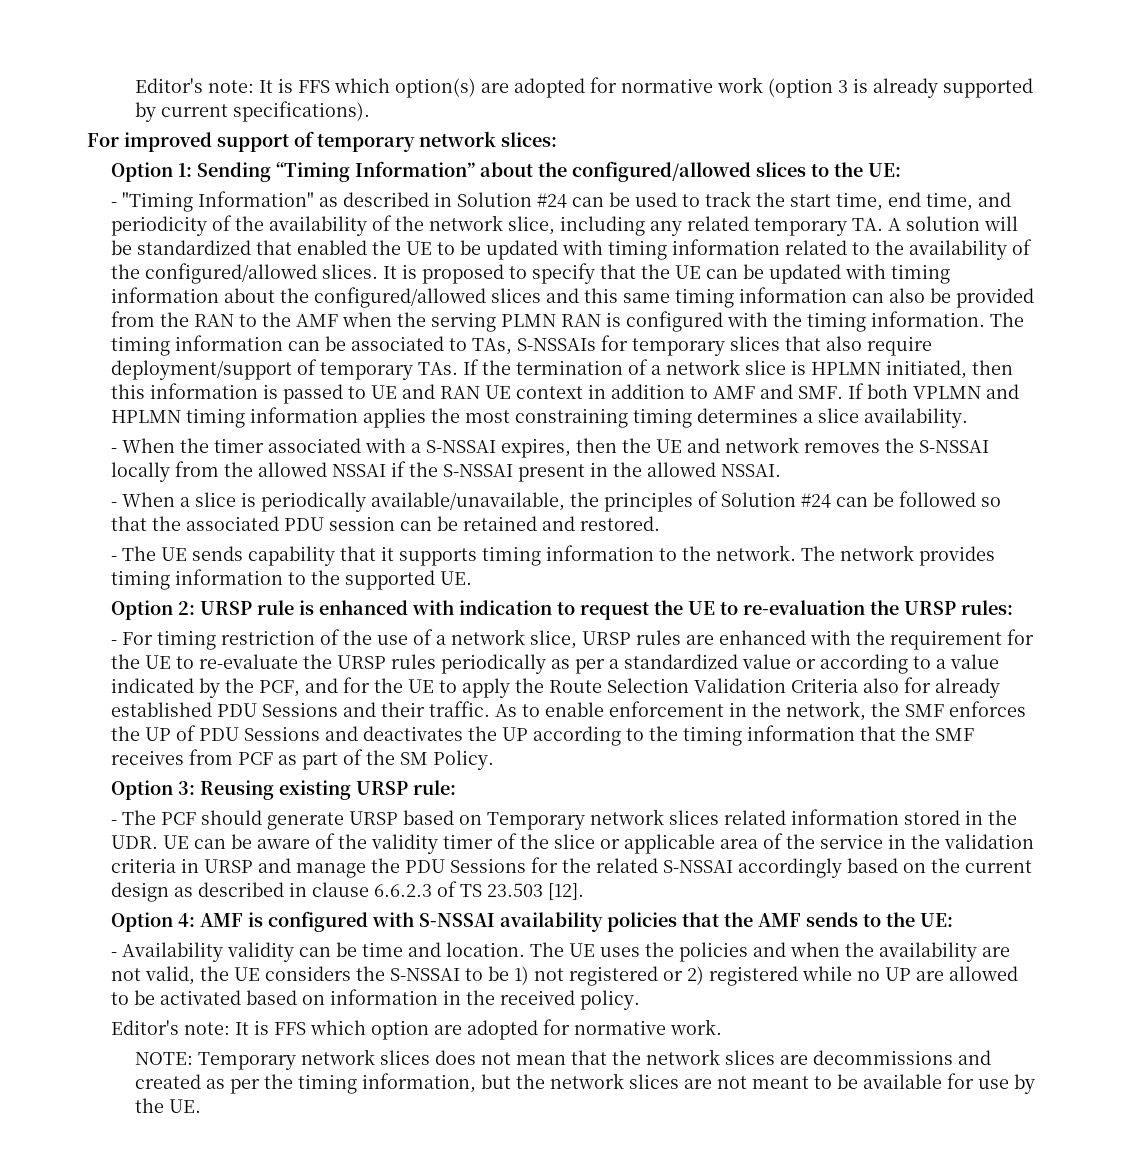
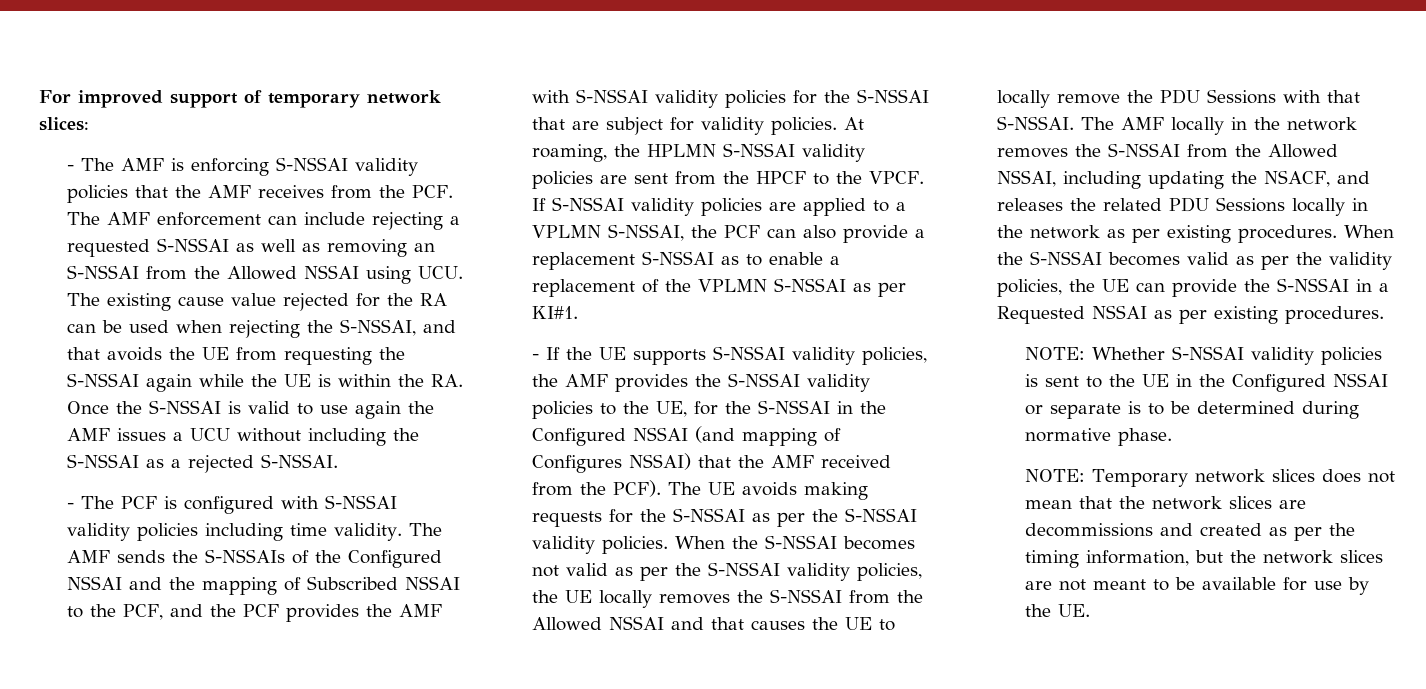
[135,77,1034,98] [135,101,371,122] Editor's note: It is FFS which option(s) are adopted for normative work (option 3 is already supported by current specifications). // -> (39, 96) none
[111,161,902,182] [111,191,1012,212] [111,215,1019,236] [111,239,1033,260] [111,263,951,284] [111,287,1035,308] [111,311,1025,332] [111,335,933,356] [111,359,1014,380] [111,383,1020,404] [111,407,969,428] [111,438,721,458] Option 1: Sending “Timing Information” about the configured/allowed slices to the UE: // - "Timing Information" as described in Solution #24 can be used to track the start time, end time, and periodicity of the availability of the network slice, including any related temporary TA. A solution will be standardized that enabled the UE to be updated with timing information related to the availability of the configured/allowed slices. It is proposed to specify that the UE can be updated with timing information about the configured/allowed slices and this same timing information can also be provided from the RAN to the AMF when the serving PLMN RAN is configured with the timing information. The timing information can be associated to TAs, S-NSSAIs for temporary slices that also require deployment/support of temporary TAs. If the termination of a network slice is HPLMN initiated, then this information is passed to UE and RAN UE context in addition to AMF and SMF. If both VPLMN and HPLMN timing information applies the most constraining timing determines a slice availability. // - When the timer associated with a S-NSSAI expires, then the UE and -> [67,157,419,176] [67,185,454,203] [67,212,461,230] [67,238,436,257] [67,265,464,284] [67,293,448,311] [67,319,457,338] [67,347,406,365] [67,373,464,392] [67,400,435,419] [67,428,420,446] [67,454,339,473] [67,495,398,514] [67,523,443,541] [67,549,443,568] [67,576,461,595] [67,604,443,622] [532,89,930,108] [532,117,865,135] [532,143,866,162] [532,171,925,189] [532,197,907,216] [532,224,926,243] [532,251,841,270] [532,278,907,297] [532,306,579,319] [532,346,928,365] [532,373,871,392] [532,400,887,419] [532,426,842,446] [532,453,892,473] [532,480,869,500] [532,508,918,527] [532,535,916,554] [532,562,923,581] [532,589,924,608] [532,616,896,631] [997,89,1361,108] [997,116,1281,135] - The AMF is enforcing S-NSSAI validity policies that the AMF receives from the PCF. The AMF enforcement can include rejecting a requested S-NSSAI as well as removing an S-NSSAI from the Allowed NSSAI using UCU. The existing cause value rejected for the RA can be used when rejecting the S-NSSAI, and that avoids the UE from requesting the S-NSSAI again while the UE is within the RA. Once the S-NSSAI is valid to use again the AMF issues a UCU without including the S-NSSAI as a rejected S-NSSAI. // - The PCF is configured with S-NSSAI validity policies including time validity. The AMF sends the S-NSSAIs of the Configured NSSAI and the mapping of Subscribed NSSAI to the PCF, and the PCF provides the AMF with S-NSSAI validity policies for the S-NSSAI that are subject for validity policies. At roaming, the HPLMN S-NSSAI validity policies are sent from the HPCF to the VPCF. If S-NSSAI validity policies are applied to a VPLMN S-NSSAI, the PCF can also provide a replacement S-NSSAI as to enable a replacement of the VPLMN S-NSSAI as per KI#1. // - If the UE supports S-NSSAI validity policies, the AMF provides the S-NSSAI validity policies to the UE, for the S-NSSAI in the Configured NSSAI (and mapping of Configures NSSAI) that the AMF received from the PCF). The UE avoids making requests for the S-NSSAI as per the S-NSSAI validity policies. When the S-NSSAI becomes not valid as per the S-NSSAI validity policies, the UE locally removes the S-NSSAI from the Allowed NSSAI and that causes the UE to locally remove the PDU Sessions with that S-NSSAI. The AMF locally in the
[111,461,782,482] [111,491,1002,512] [111,516,661,531] [111,545,996,566] [111,569,473,590] [111,600,1014,620] [111,629,1035,650] [111,654,1000,674] [111,677,1001,698] [111,701,1027,721] [111,725,975,746] [111,749,495,770] [111,780,457,800] [111,809,1018,830] [111,833,1035,854] [111,857,1033,878] [111,881,585,902] [111,911,954,932] [111,942,1011,962] [111,966,1019,986] [111,989,641,1010] [111,1019,723,1040] locally from the allowed NSSAI if the S-NSSAI present in the allowed NSSAI. // - When a slice is periodically available/unavailable, the principles of Solution #24 can be followed so that the associated PDU session can be retained and restored. // - The UE sends capability that it supports timing information to the network. The network provides timing information to the supported UE. // Option 2: URSP rule is enhanced with indication to request the UE to re-evaluation the URSP rules: // - For timing restriction of the use of a network slice, URSP rules are enhanced with the requirement for the UE to re-evaluate the URSP rules periodically as per a standardized value or according to a value indicated by the PCF, and for the UE to apply the Route Selection Validation Criteria also for already established PDU Sessions and their traffic. As to enable enforcement in the network, the SMF enforces the UP of PDU Sessions and deactivates the UP according to the timing information that the SMF receives from PCF as part of the SM Policy. // Option 3: Reusing existing URSP rule: // - The PCF should generate URSP based on Temporary network slices related information stored in the UDR. UE can be aware of the validity timer of the slice or applicable area of the service in the validation criteria in URSP and manage the PDU Sessions for the related S-NSSAI accordingly based on the current design as described in clause 6.6.2.3 of TS 23.503 [12]. // Option 4: AMF is configured with S-NSSAI availability policies that the AMF sends to the UE: // - Availability validity can be time and location. The UE uses the policies and when the availability are not valid, the UE considers the S-NSSAI to be 1) not registered or 2) registered while no UP are allowed to be activated based on information in the received policy. // Editor's note: It is FFS which option are adopted for normative work. -> [1187,144,1339,158] [997,170,1371,189] [997,197,1369,216] [997,225,1395,243] [997,251,1393,270] [997,278,1390,297] [997,305,1385,324] [1025,346,1383,365] [1025,373,1389,392] [1025,401,1360,419] [1025,428,1173,446] from the Allowed NSSAI, including updating the NSACF, and releases the related PDU Sessions locally in the network as per existing procedures. When the S-NSSAI becomes valid as per the validity policies, the UE can provide the S-NSSAI in a Requested NSSAI as per existing procedures. // NOTE: Whether S-NSSAI validity policies is sent to the UE in the Configured NSSAI or separate is to be determined during normative phase.

